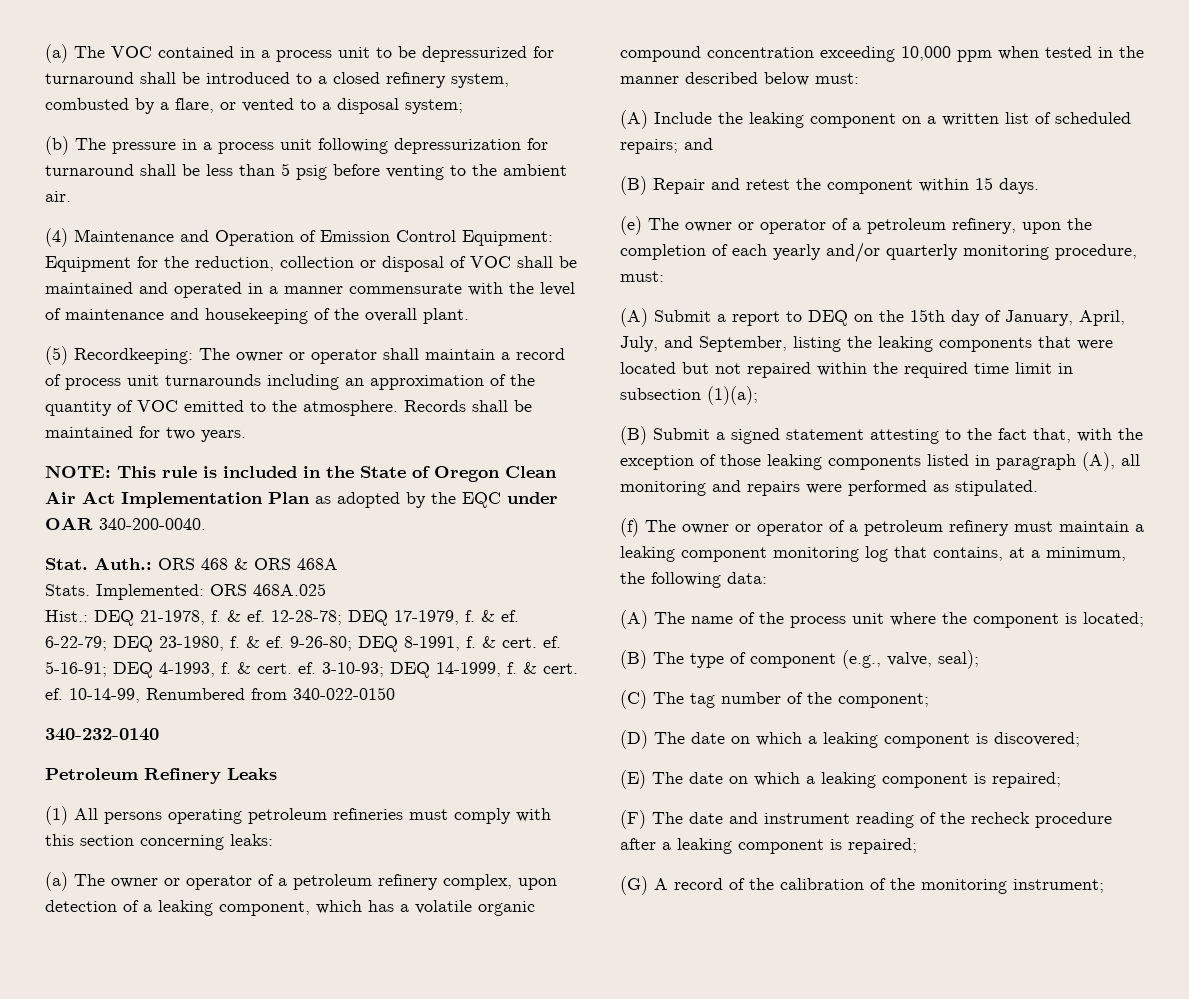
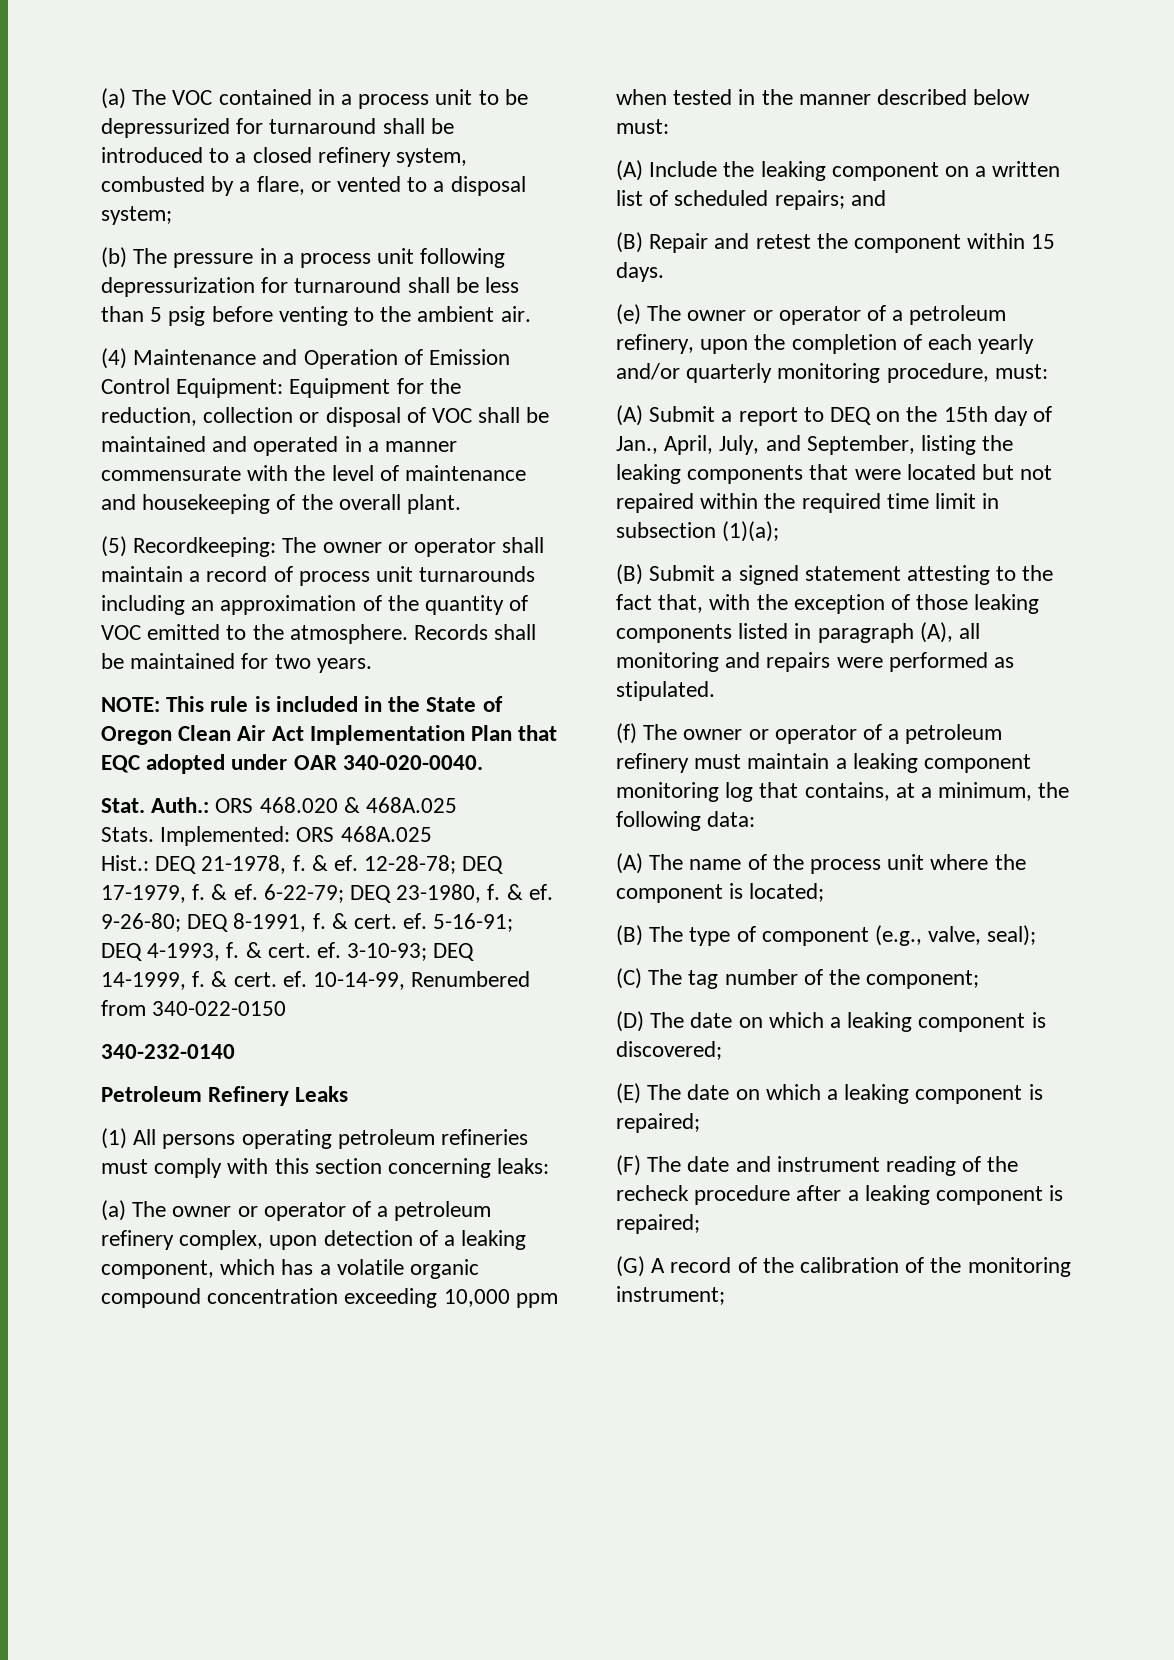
[315,492,501,508] as adopted by the EQC -> [518,725,558,741] [101,754,226,774] that EQC adopted
[99,518,206,530] 340-200-0040. -> [342,755,483,770] 340-020-0040.
[201,558,338,570] 468 & ORS 468A -> [259,797,458,813] 468.020 & 468A.025
[1005,310,1073,326] January, -> [616,436,658,454] Jan.,

